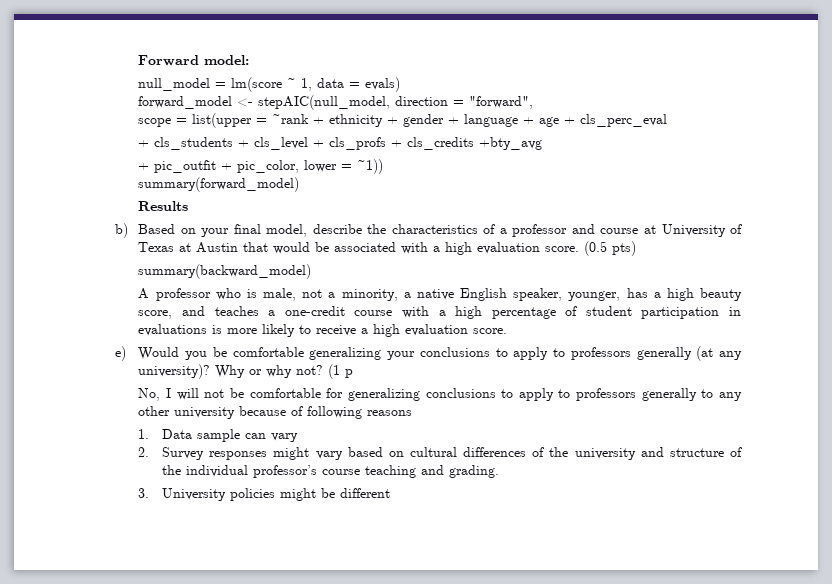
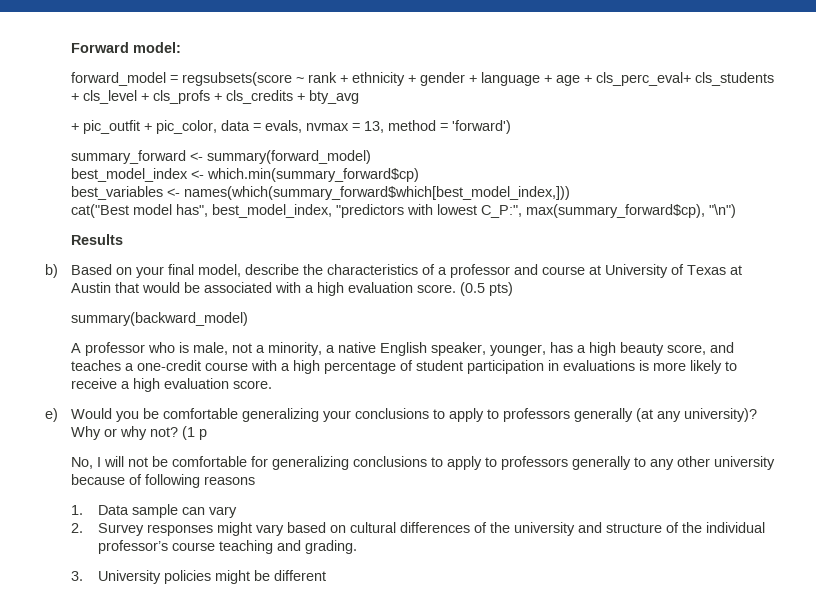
[138,77,401,92] [138,95,534,110] [138,113,310,128] null_model = lm(score ~ 1, data = evals) // forward_model <- stepAIC(null_model, direction = "forward", // scope = list(upper = ~rank -> [71,72,338,86] forward_model = regsubsets(score ~ rank
[580,114,668,127] [138,140,150,147] cls_perc_eval // + -> [596,72,692,86] cls_perc_eval+
[479,137,543,150] +bty_avg -> [297,90,360,104] + bty_avg
[304,159,384,174] [138,177,300,192] lower = ~1)) // summary(forward_model) -> [221,120,512,134] [71,150,372,164] [71,168,420,182] [71,186,571,200] [71,204,737,218] data = evals, nvmax = 13, method = 'forward') // summary_forward <- summary(forward_model) // best_model_index <- which.min(summary_forward$cp) // best_variables <- names(which(summary_forward$which[best_model_index,])) // cat("Best model has", best_model_index, "predictors with lowest C_P:", max(summary_forward$cp), "\n")

